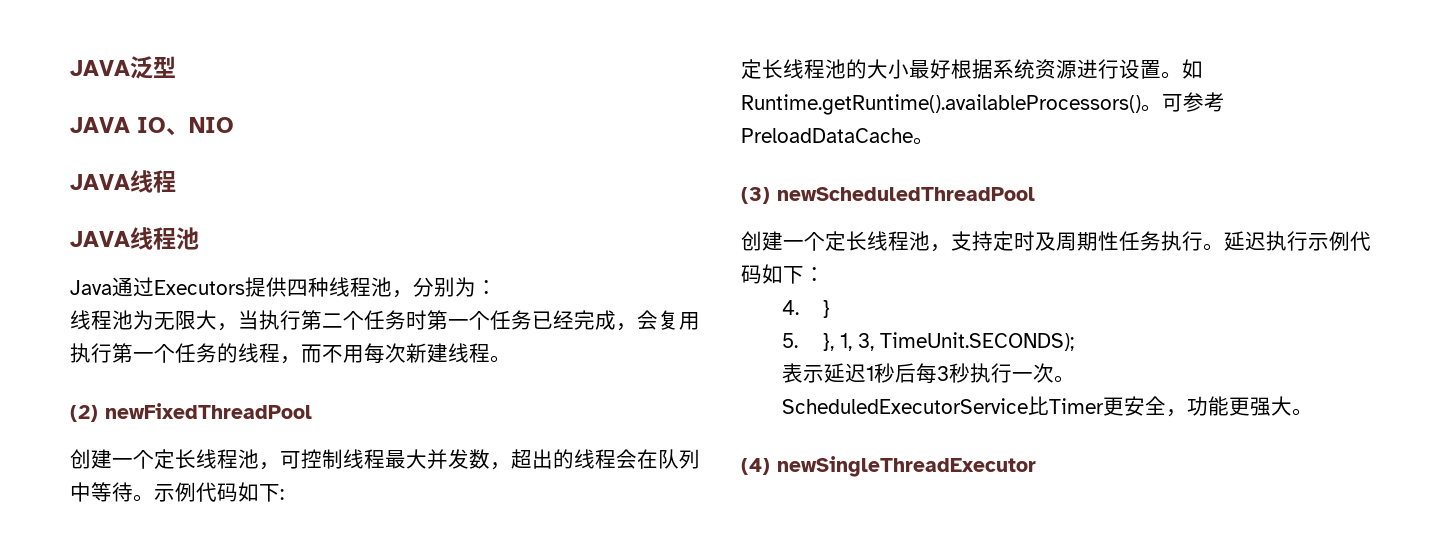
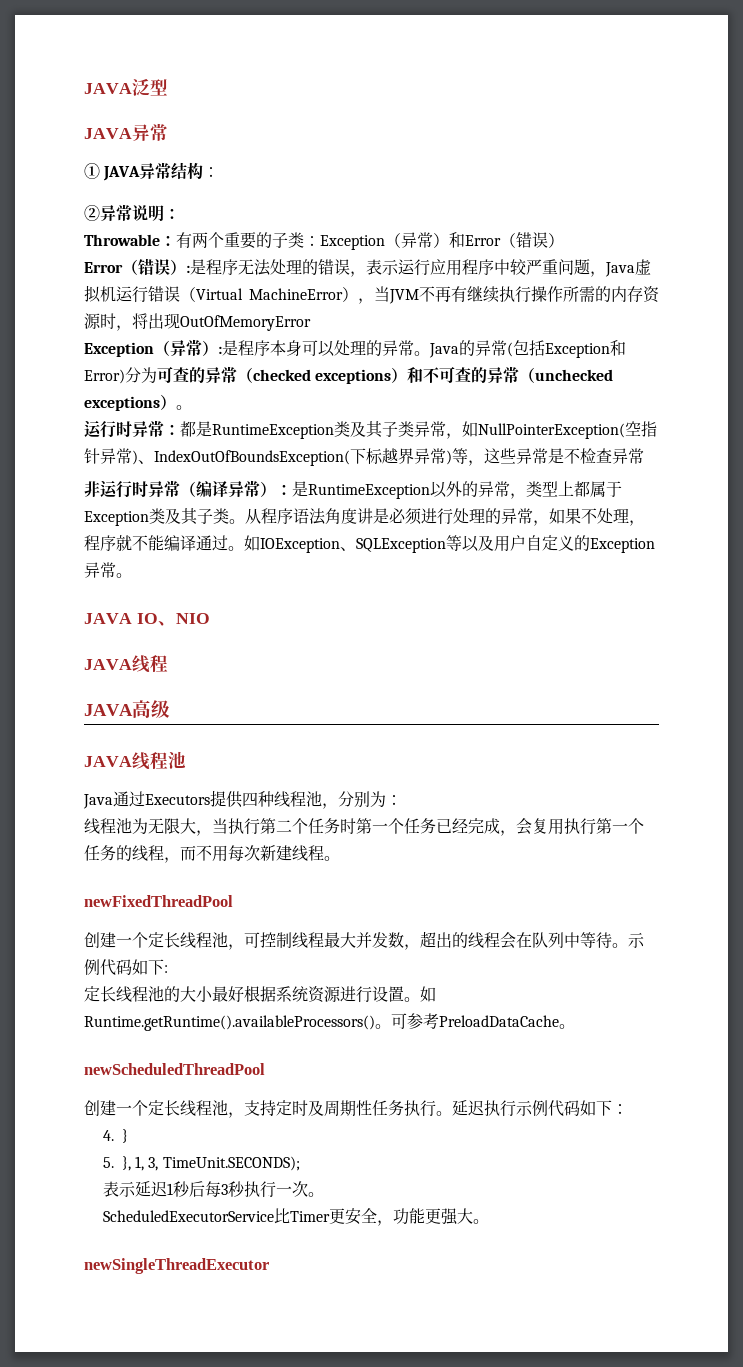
(176, 67) none -> [84,123,168,141] [84,162,220,181] [84,204,180,221] [84,232,564,250] [84,258,651,277] [84,285,660,304] [84,313,311,331] [84,339,626,358] [84,366,614,384] [84,394,192,411] [84,420,657,439] [84,448,644,466] [84,480,622,499] [84,508,645,526] [84,535,655,553] [84,562,132,578] // JAVA异常 // ① JAVA异常结构： // ②异常说明： // Throwable：有两个重要的子类：Exception（异常）和Error（错误） // Error（错误）:是程序无法处理的错误，表示运行应用程序中较严重问题，Java虚拟机运行错误（Virtual MachineError），当JVM不再有继续执行操作所需的内存资源时，将出现OutOfMemoryError // Exception（异常）:是程序本身可以处理的异常。Java的异常(包括Exception和Error)分为可查的异常（checked exceptions）和不可查的异常（unchecked exceptions）。 // 运行时异常：都是RuntimeException类及其子类异常，如NullPointerException(空指针异常)、IndexOutOfBoundsException(下标越界异常)等，这些异常是不检查异常 // 非运行时异常（编译异常）：是RuntimeException以外的异常，类型上都属于Exception类及其子类。从程序语法角度讲是必须进行处理的异常，如果不处理，程序就不能编译通过。如IOException、SQLException等以及用户自定义的Exception异常。
(176, 181) none -> [84,700,170,718] // JAVA高级
[70,405,98,422] (2) -> (340, 858) none
[741,187,770,204] (3) -> (575, 1026) none
[741,458,770,475] (4) -> (489, 1221) none

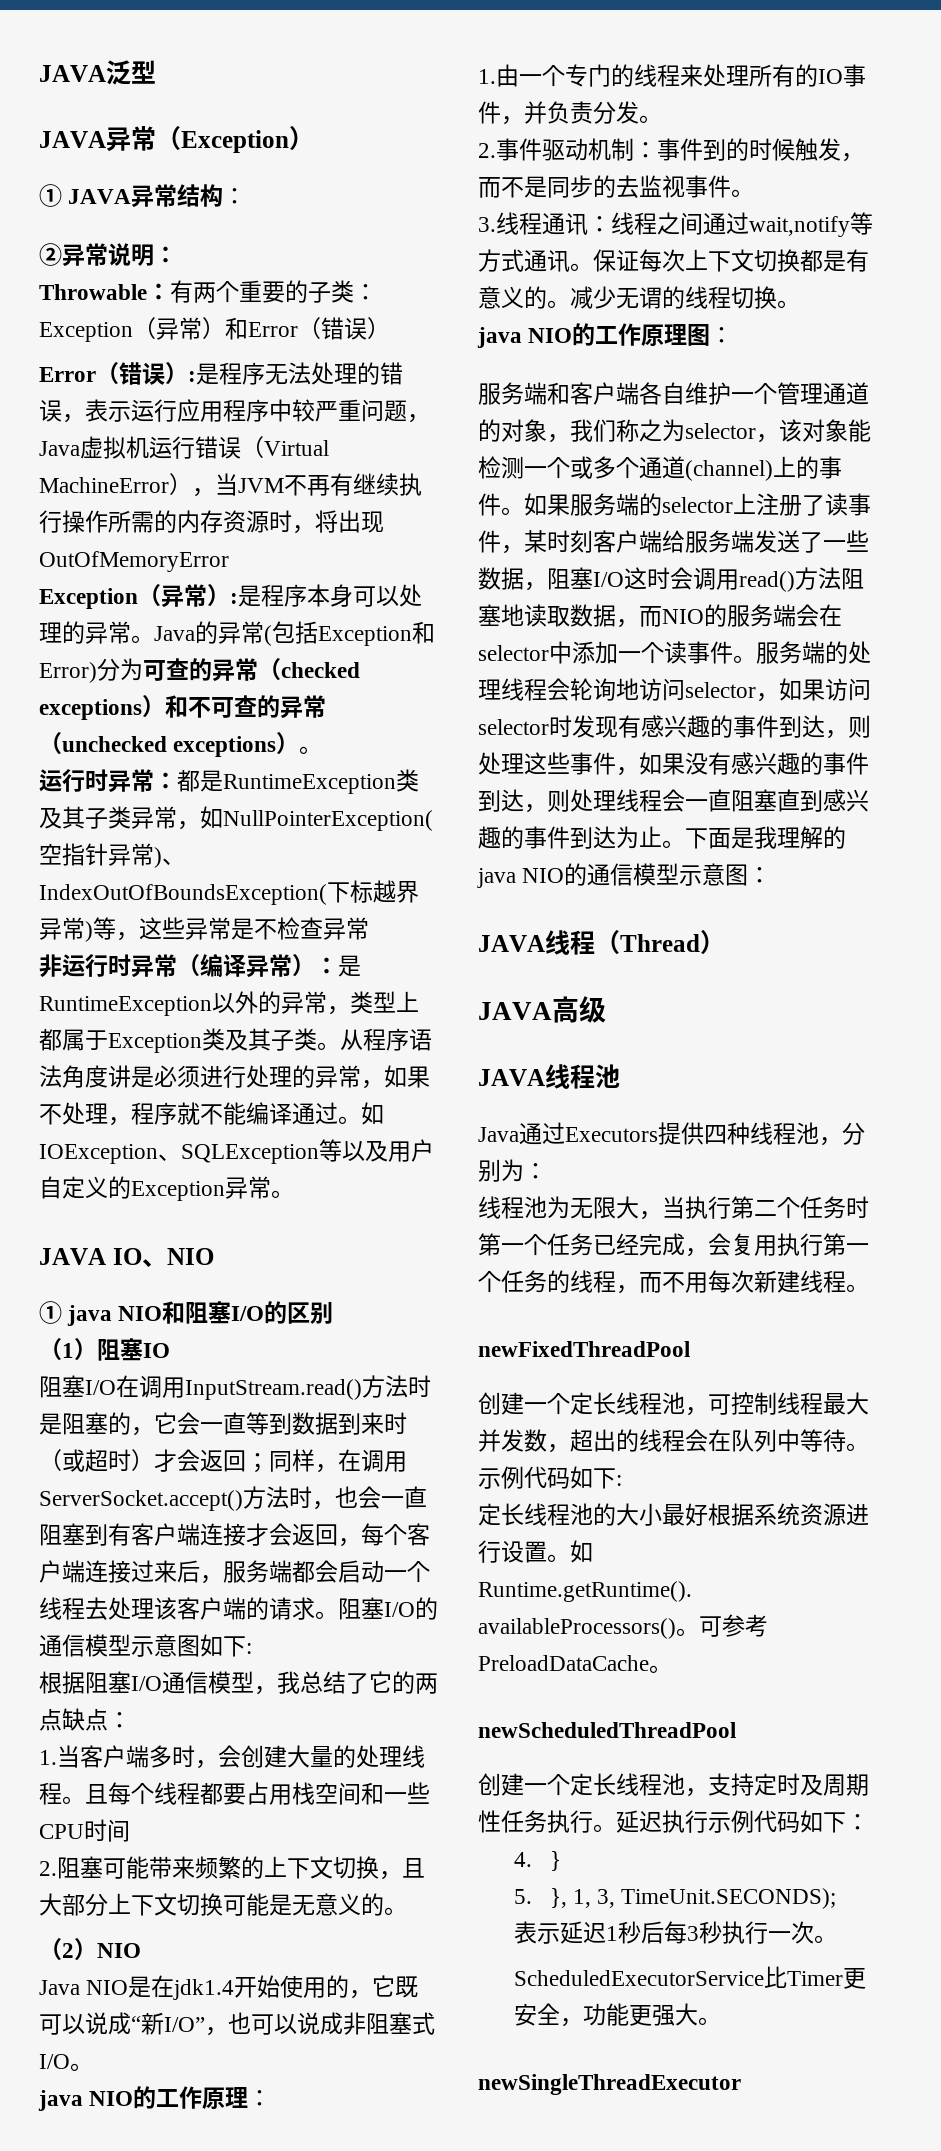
(168, 132) none -> [156,126,314,153] （Exception）
[84,655,168,673] // JAVA线程 -> [39,1301,334,1326] [39,1338,170,1361] [39,1375,431,1400] [39,1412,407,1436] [39,1449,407,1473] [39,1486,427,1511] [39,1523,430,1547] [39,1560,430,1584] [39,1597,438,1620] [39,1634,252,1657] [39,1671,438,1695] [39,1708,131,1731] [39,1745,425,1769] [39,1782,430,1805] [39,1819,130,1842] [39,1856,425,1880] [39,1893,407,1916] [39,1938,141,1961] [39,1975,419,2000] [39,2012,435,2036] [39,2054,93,2071] [38,2086,272,2111] [478,64,866,87] [478,101,662,125] [478,138,864,162] [478,175,754,198] [478,212,873,237] [478,249,869,273] [478,286,800,309] [477,323,734,348] [478,382,869,405] [478,419,871,443] [478,456,842,481] [478,493,871,516] [478,530,869,554] [478,567,864,592] [478,604,842,628] [478,641,871,664] [478,678,871,702] [478,715,871,739] [478,752,869,776] [478,789,869,813] [478,826,846,849] [477,863,772,888] [478,930,725,955] // ① java NIO和阻塞I/O的区别 // （1）阻塞IO // 阻塞I/O在调用InputStream.read()方法时是阻塞的，它会一直等到数据到来时（或超时）才会返回；同样，在调用ServerSocket.accept()方法时，也会一直阻塞到有客户端连接才会返回，每个客户端连接过来后，服务端都会启动一个线程去处理该客户端的请求。阻塞I/O的通信模型示意图如下: // 根据阻塞I/O通信模型，我总结了它的两点缺点： // 1.当客户端多时，会创建大量的处理线程。且每个线程都要占用栈空间和一些CPU时间 // 2.阻塞可能带来频繁的上下文切换，且大部分上下文切换可能是无意义的。 // （2）NIO // Java NIO是在jdk1.4开始使用的，它既可以说成“新I/O”，也可以说成非阻塞式I/O。 // java NIO的工作原理： // 1.由一个专门的线程来处理所有的IO事件，并负责分发。 // 2.事件驱动机制：事件到的时候触发，而不是同步的去监视事件。 // 3.线程通讯：线程之间通过wait,notify等方式通讯。保证每次上下文切换都是有意义的。减少无谓的线程切换。 // java NIO的工作原理图： // 服务端和客户端各自维护一个管理通道的对象，我们称之为selector，该对象能检测一个或多个通道(channel)上的事件。如果服务端的selector上注册了读事件，某时刻客户端给服务端发送了一些数据，阻塞I/O这时会调用read()方法阻塞地读取数据，而NIO的服务端会在selector中添加一个读事件。服务端的处理线程会轮询地访问selector，如果访问selector时发现有感兴趣的事件到达，则处理这些事件，如果没有感兴趣的事件到达，则处理线程会一直阻塞直到感兴趣的事件到达为止。下面是我理解的java NIO的通信模型示意图： // JAVA线程（Thread）

